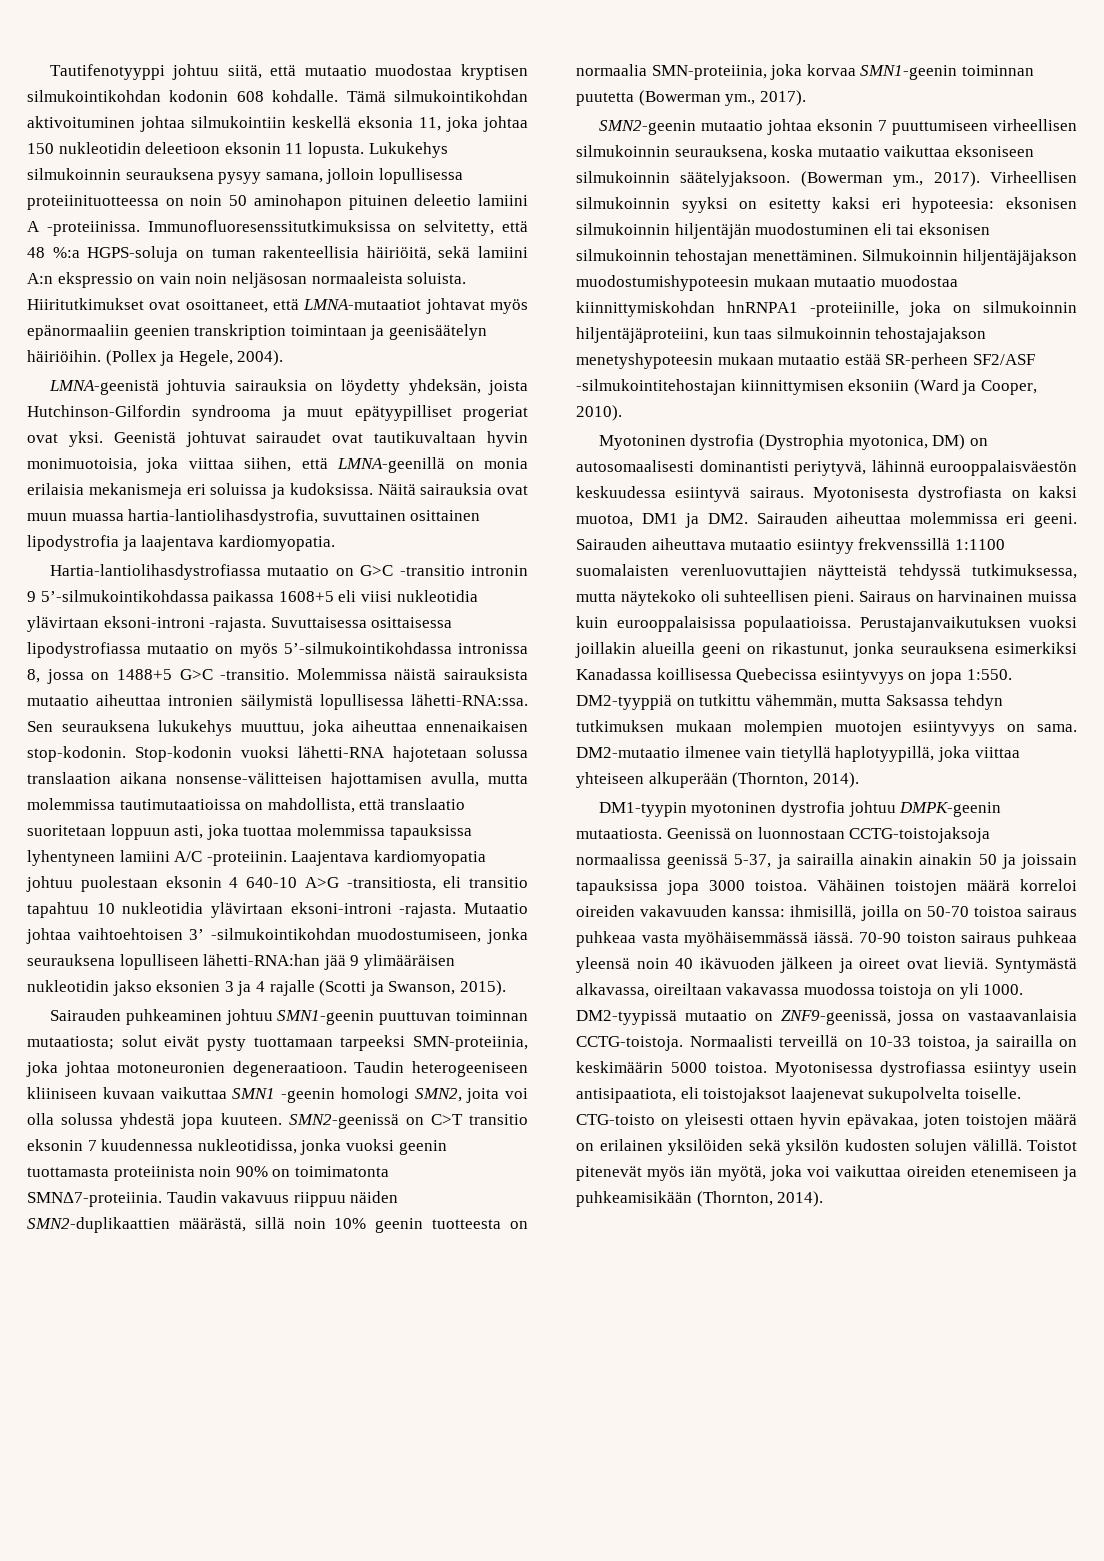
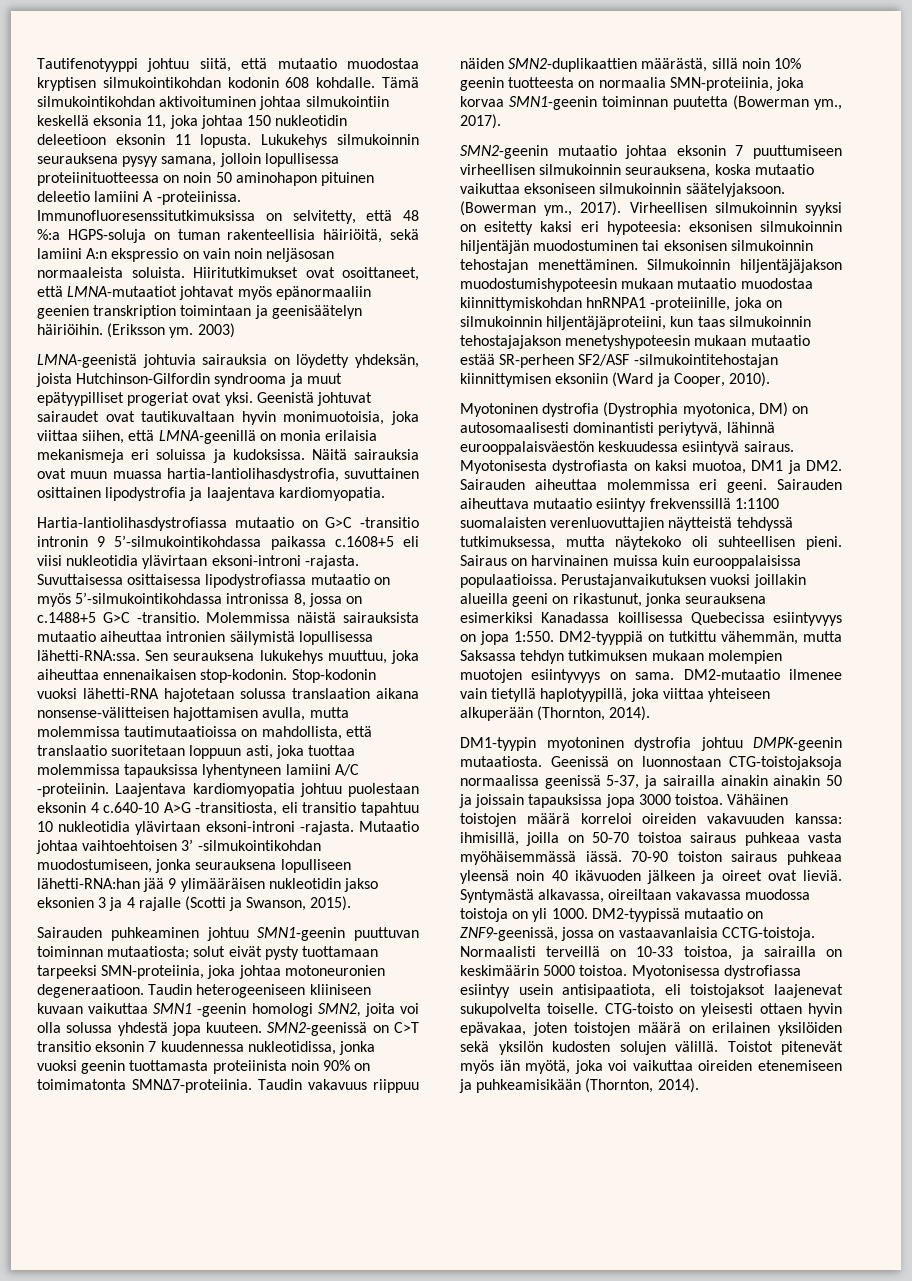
[105,350,284,366] (Pollex ja Hegele, 2004). -> [107,323,235,338] (Eriksson ym. 2003)
[278,591,334,602] 1608+5 -> [334,536,394,547] c.1608+5
[116,669,172,680] 1488+5 -> [37,612,96,623] c.1488+5
[246,877,297,888] 640-10 -> [103,802,160,813] c.640-10
[873,223,892,235] eli -> (639, 245) none
[849,827,991,843] CCTG-toistojaksoja -> [729,756,842,770] CTG-toistojaksoja

